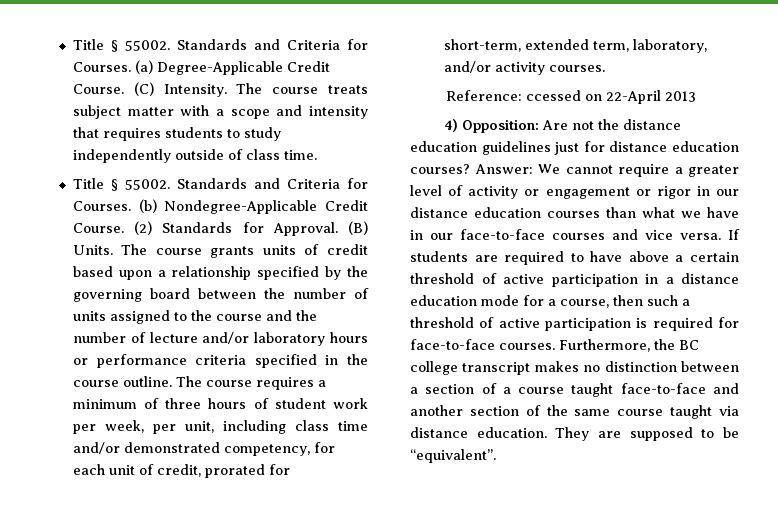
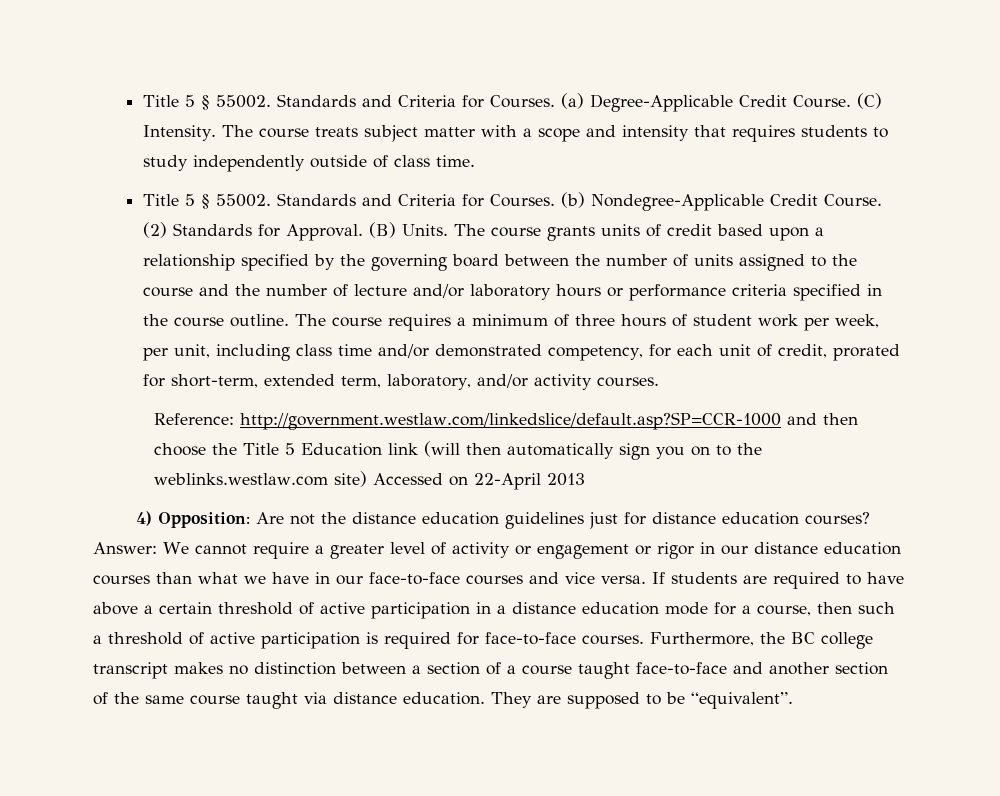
[72,39,104,50] Title -> [142,95,195,107] Title 5
(104, 183) none -> [184,194,195,206] 5
[525,90,581,101] ccessed -> [240,412,859,430] [154,441,763,460] [154,471,444,487] http://government.westlaw.com/linkedslice/default.asp?SP=CCR-1000 and then choose the Title 5 Education link (will then automatically sign you on to the weblinks.westlaw.com site) Accessed

